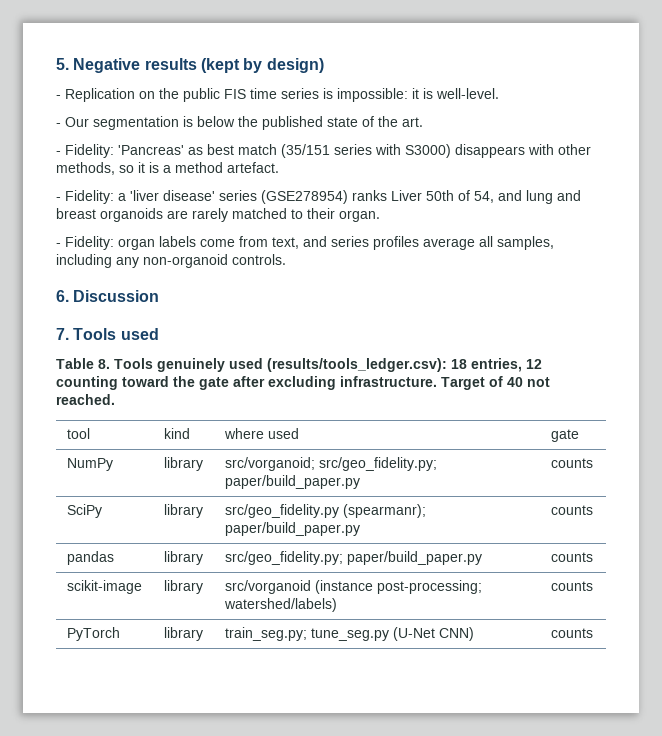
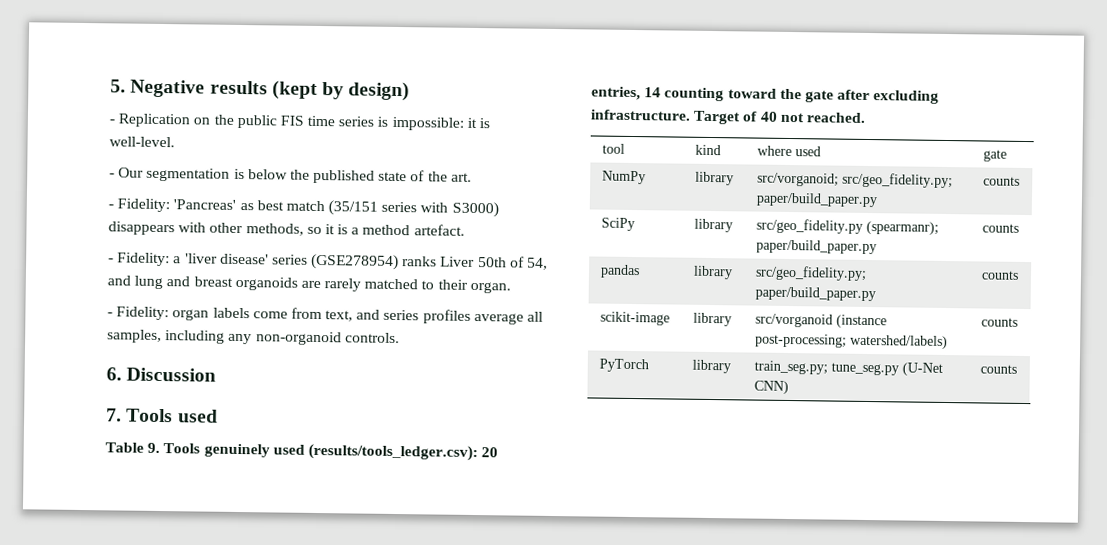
[98,359,110,369] 8. -> [147,442,161,454] 9.
[451,358,542,372] 18 entries, 12 -> [481,447,499,458] [591,86,662,101] 20 entries, 14

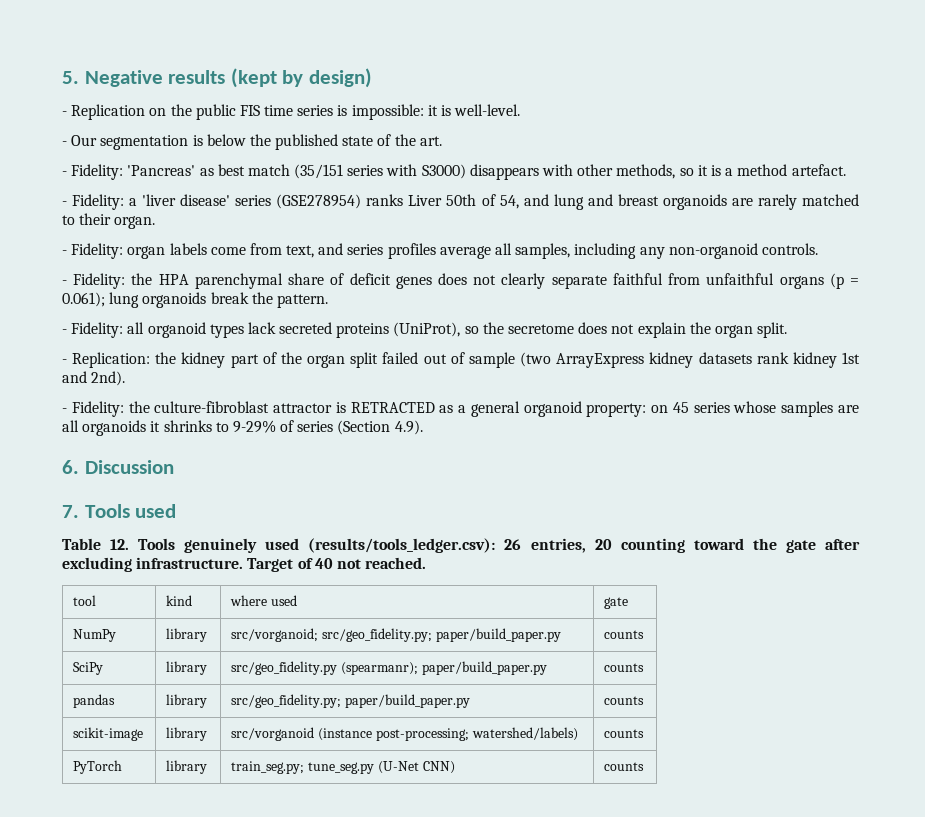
(400, 338) none -> [62,273,859,289] [62,292,328,308] [62,322,788,338] [62,352,860,368] [62,371,126,386] [62,401,859,417] [62,420,423,436] // - Fidelity: the HPA parenchymal share of deficit genes does not clearly separate faithful from unfaithful organs (p = 0.061); lung organoids break the pattern. // - Fidelity: all organoid types lack secreted proteins (UniProt), so the secretome does not explain the organ split. // - Replication: the kidney part of the organ split failed out of sample (two ArrayExpress kidney datasets rank kidney 1st and 2nd). // - Fidelity: the culture-fibroblast attractor is RETRACTED as a general organoid property: on 45 series whose samples are all organoids it shrinks to 9-29% of series (Section 4.9).
[147,442,161,454] 9. -> [110,539,130,550] 12.
[481,447,499,458] [591,86,662,101] 20 entries, 14 -> [504,538,612,553] 26 entries, 20

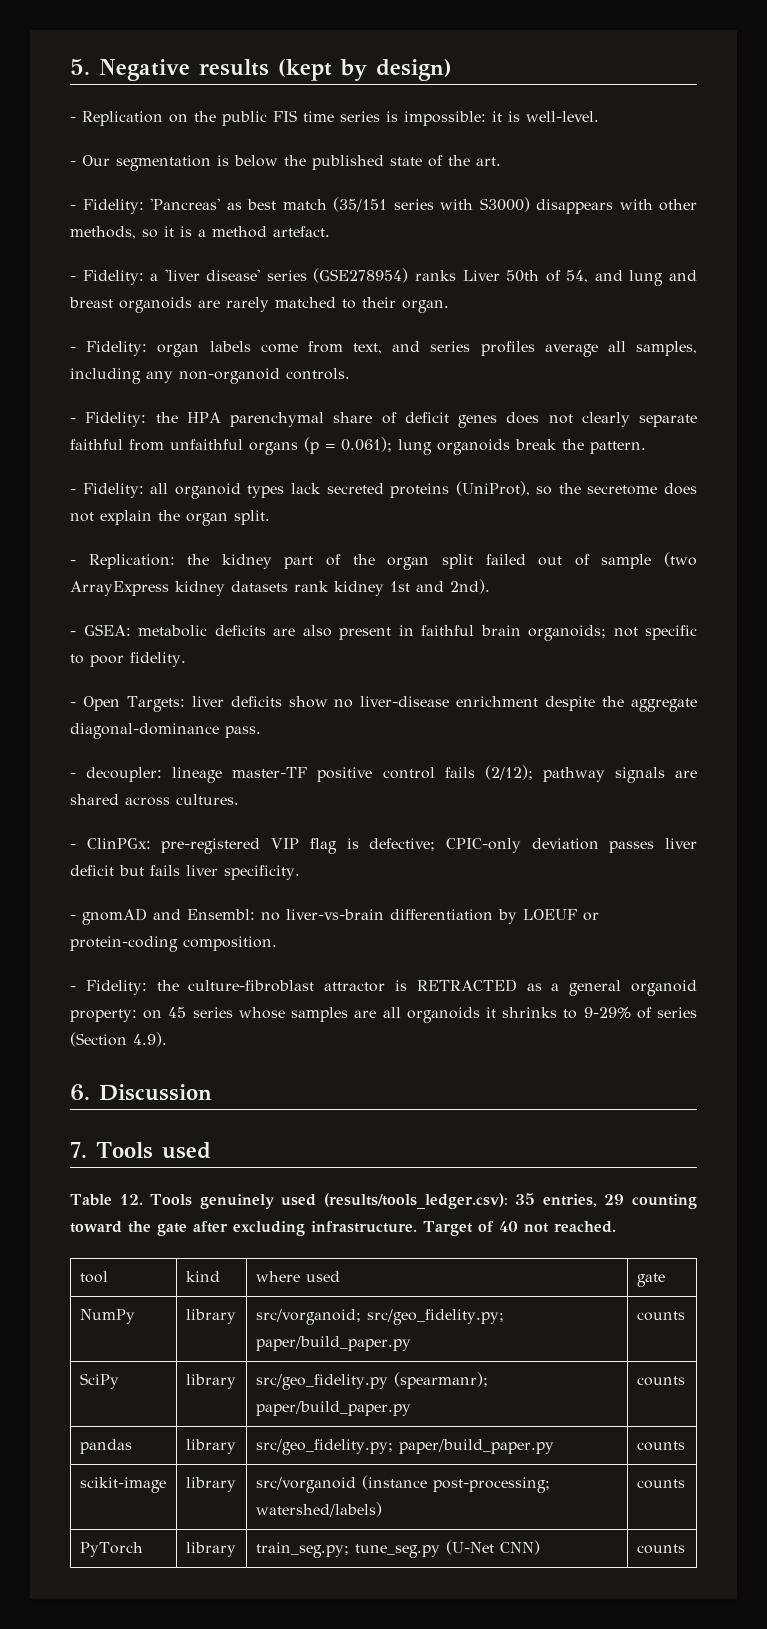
(126, 378) none -> [70,624,697,641] [70,652,186,667] [70,696,697,712] [70,723,261,739] [70,765,698,783] [70,794,239,806] [70,838,697,854] [70,865,300,880] [70,908,599,925] [70,936,277,952] // - GSEA: metabolic deficits are also present in faithful brain organoids; not specific to poor fidelity. // - Open Targets: liver deficits show no liver-disease enrichment despite the aggregate diagonal-dominance pass. // - decoupler: lineage master-TF positive control fails (2/12); pathway signals are shared across cultures. // - ClinPGx: pre-registered VIP flag is defective; CPIC-only deviation passes liver deficit but fails liver specificity. // - gnomAD and Ensembl: no liver-vs-brain differentiation by LOEUF or protein-coding composition.
[504,538,612,553] 26 entries, 20 -> [515,1193,625,1207] 35 entries, 29

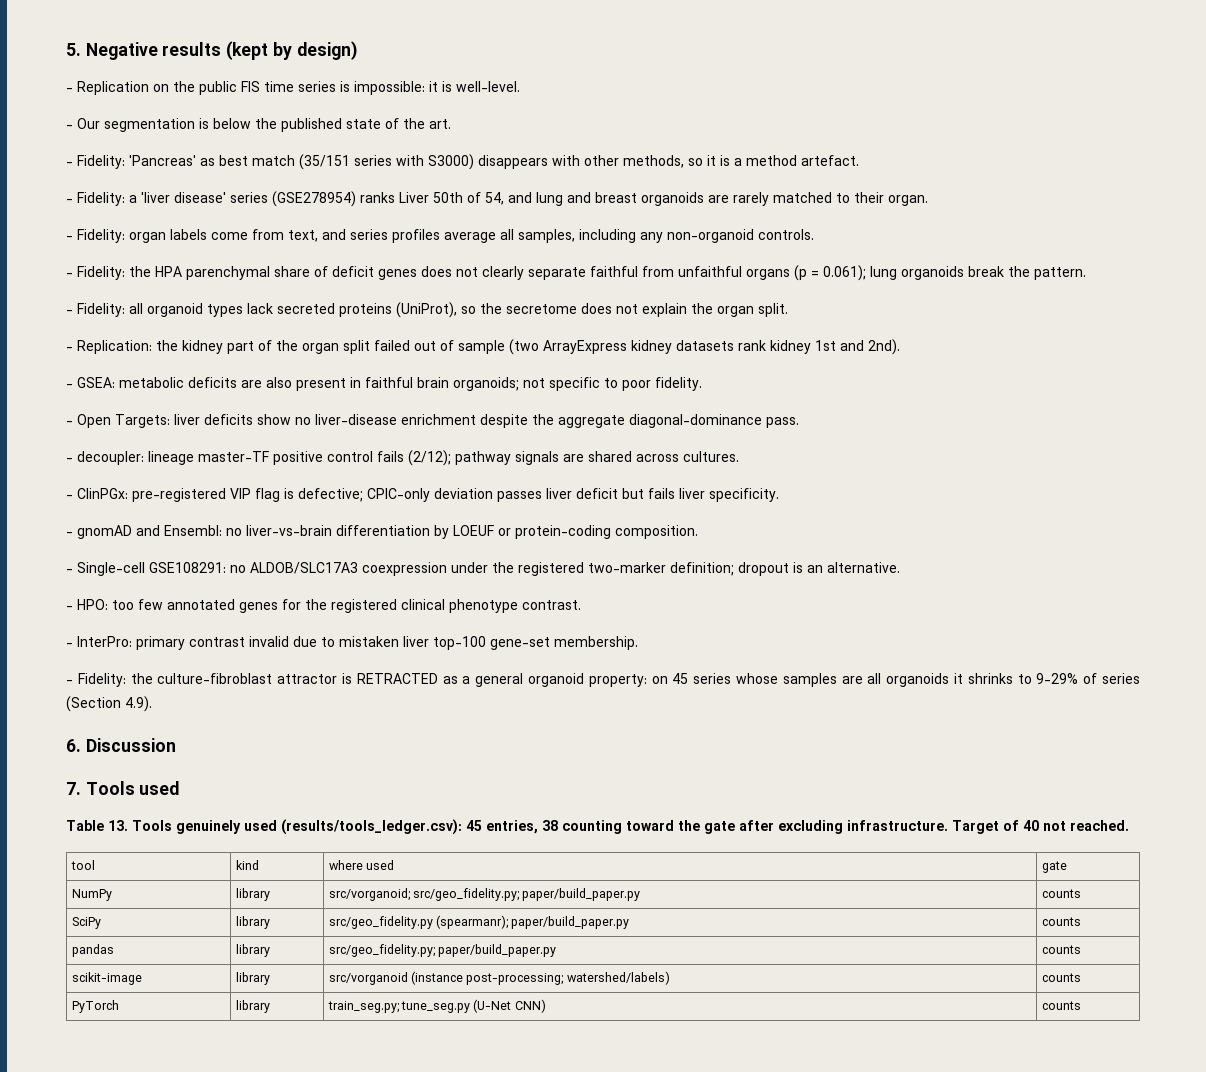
(277, 943) none -> [66,562,900,576] [66,599,581,613] [66,636,638,650] // - Single-cell GSE108291: no ALDOB/SLC17A3 coexpression under the registered two-marker definition; dropout is an alternative. // - HPO: too few annotated genes for the registered clinical phenotype contrast. // - InterPro: primary contrast invalid due to mistaken liver top-100 gene-set membership.
[119,1194,143,1205] 12. -> [108,820,128,831] 13.
[515,1193,625,1207] 35 entries, 29 -> [466,820,558,834] 45 entries, 38

